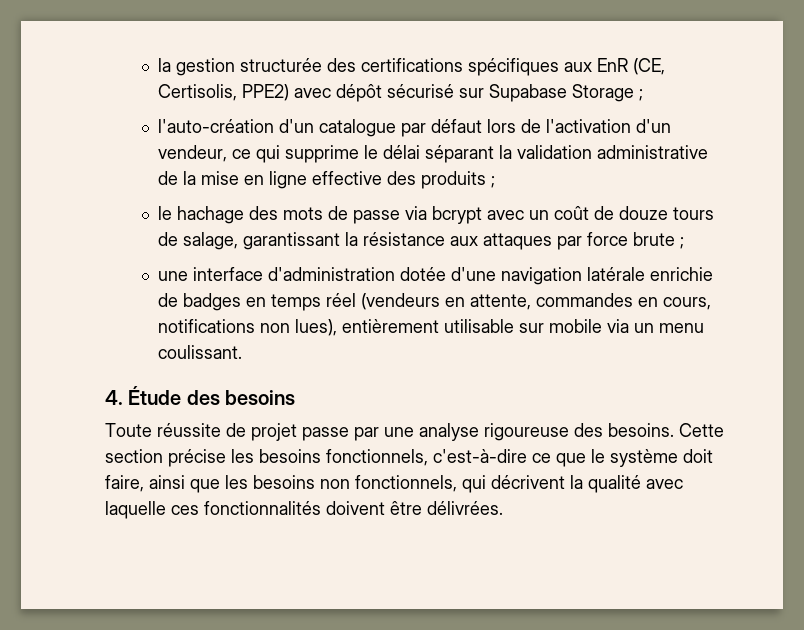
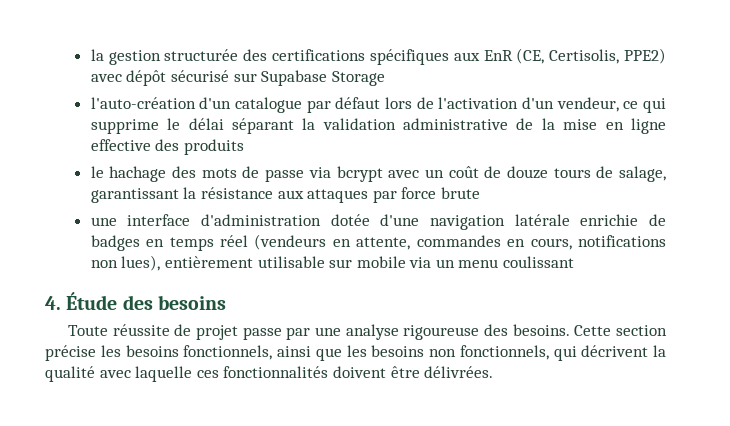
[638,89,643,101] ; -> (385, 78) none
[490,176,495,188] ; -> (244, 147) none
[679,237,684,249] ; -> (480, 193) none
[157,345,242,359] coulissant. -> [503,256,575,268] coulissant
[433,449,713,467] [105,475,144,492] c'est-à-dire ce que le système doit faire, -> (273, 352) none

